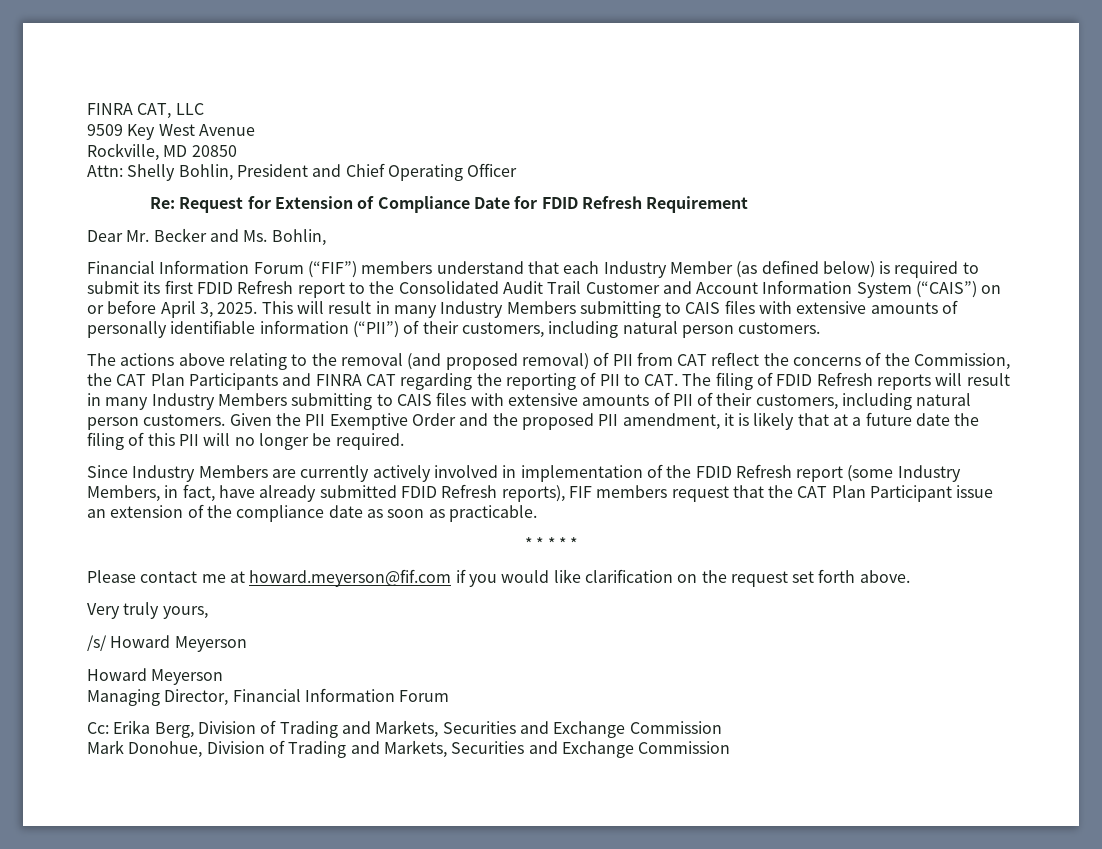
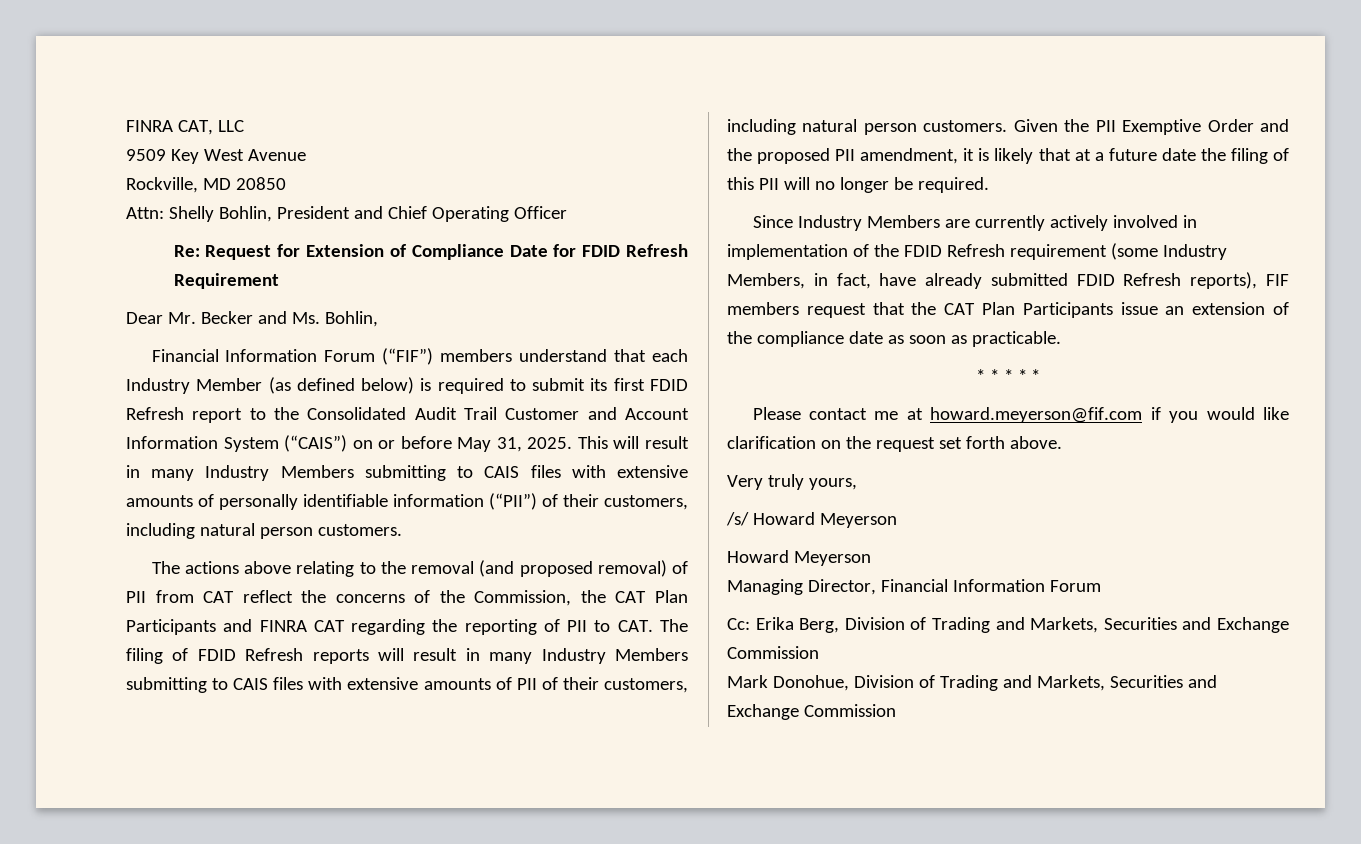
[160,301,213,318] April 3, -> [457,437,522,452] May 31,
[796,466,844,482] report -> [1009,244,1107,260] requirement
[870,485,953,502] Participant -> [1022,302,1113,318] Participants

